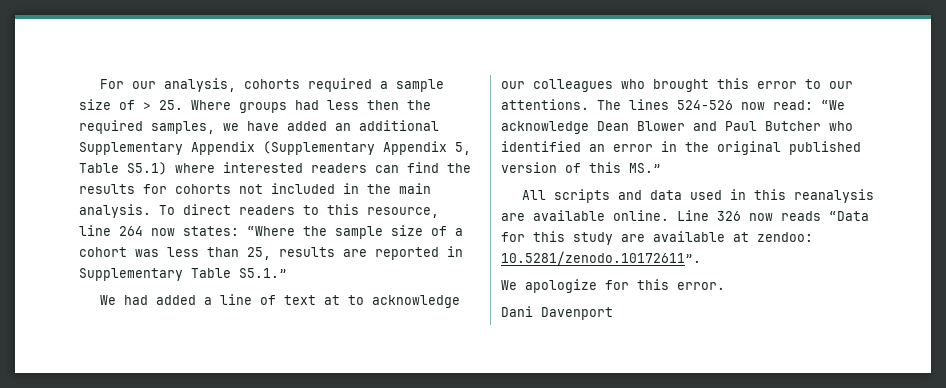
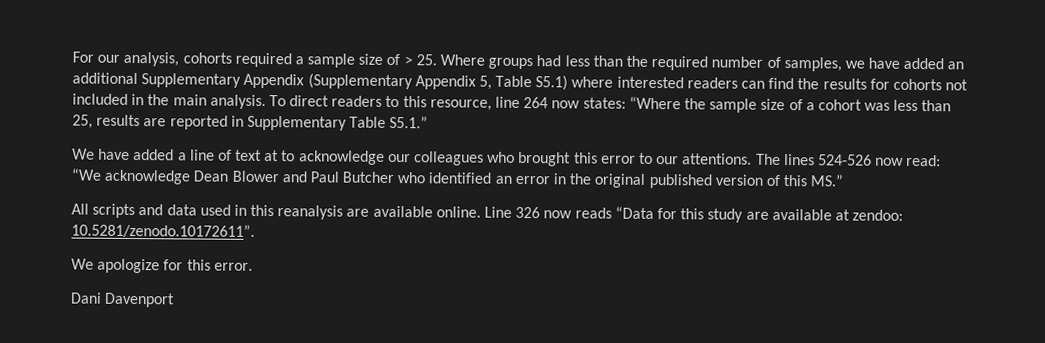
[367,100,399,110] then -> [592,55,623,67] than
(143, 127) none -> [711,56,781,68] number of
[124,295,149,305] had -> [98,148,131,160] have

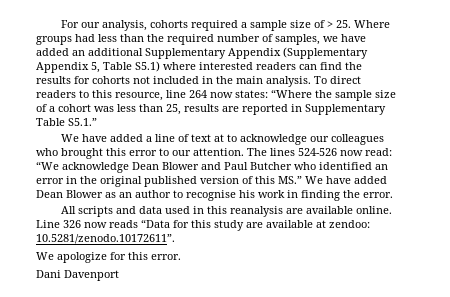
[682,153,753,165] attentions. -> [193,148,244,156] attention.
(844, 180) none -> [305,176,387,184] [36,190,393,201] We have added Dean Blower as an author to recognise his work in finding the error.

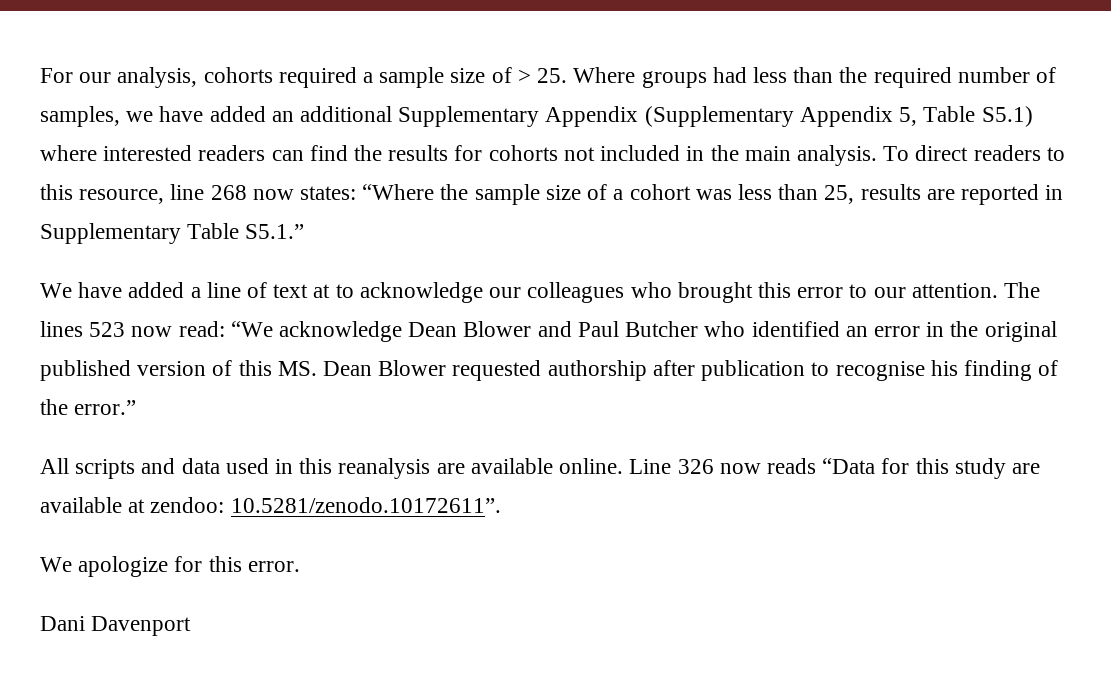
[189,90,207,98] 264 -> [210,185,247,200] 268
[298,148,337,156] 524-526 -> [89,322,126,337] 523
[278,176,387,184] [36,190,393,201] MS.” We have added Dean Blower as an author to recognise his work in finding the error. -> [277,360,1059,381] [40,399,137,415] MS. Dean Blower requested authorship after publication to recognise his finding of the error.”

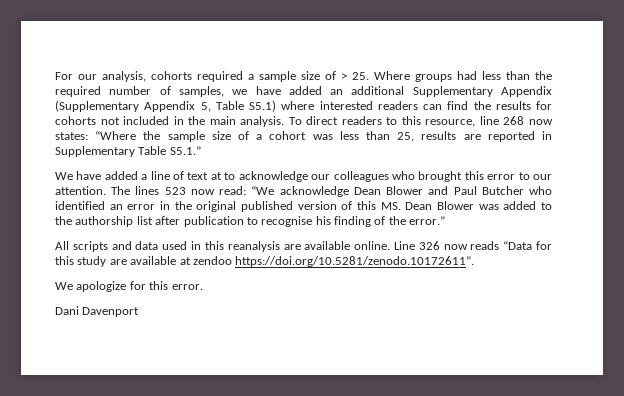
[452,360,647,381] requested authorship -> [478,201,553,210] [55,216,153,227] was added to the authorship list
[150,497,501,513] zendoo: 10.5281/zenodo.10172611”. -> [192,256,475,267] zendoo https://doi.org/10.5281/zenodo.10172611”.

